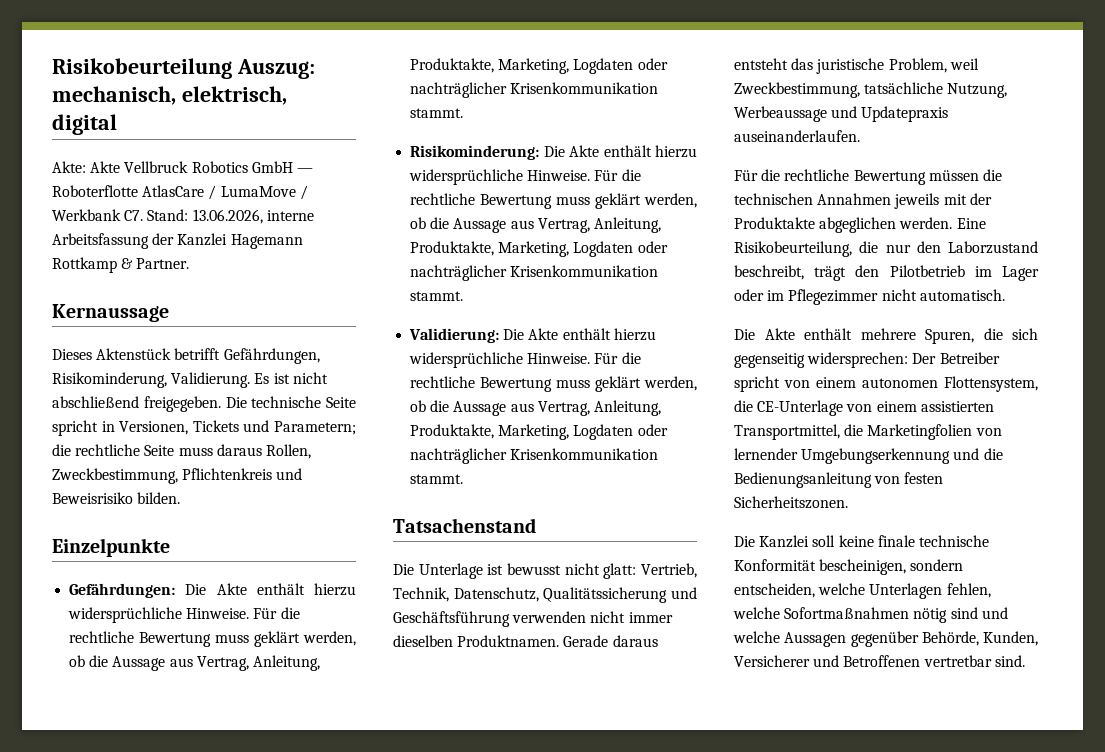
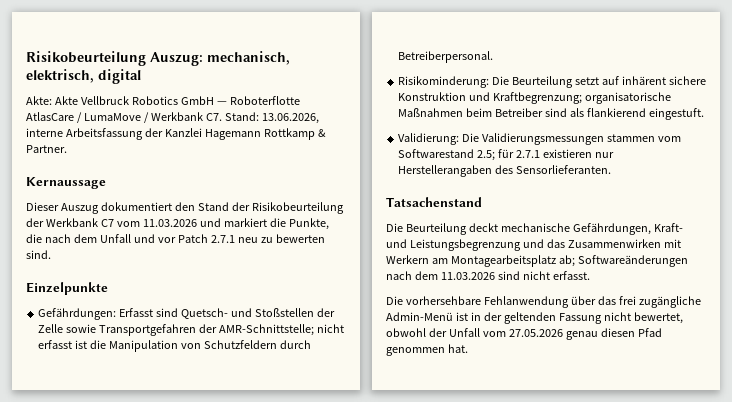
[52,348,320,364] [52,372,328,388] [52,396,356,412] [52,420,356,436] [52,444,311,459] [52,468,303,484] [52,492,181,504] [52,538,170,557] [69,583,356,598] [68,607,300,623] [69,631,356,647] [69,655,320,671] [410,58,668,74] [410,82,659,98] [410,108,464,118] [410,145,697,160] [409,169,641,185] [410,193,697,209] [410,217,661,233] [410,241,668,257] [410,265,659,281] [410,291,464,301] [409,328,656,343] [409,352,641,368] [410,376,697,392] [410,400,661,416] [410,424,668,440] [410,448,659,464] [410,474,464,484] [393,518,536,533] [393,563,697,579] [393,587,697,603] [393,611,673,627] [393,635,658,647] [734,58,979,74] [734,82,1008,98] [734,106,949,122] [734,130,860,142] [734,169,1002,185] [734,193,992,209] [734,217,986,233] [734,241,1038,257] [734,265,1039,281] [734,289,1005,305] [734,328,1038,344] [734,352,1000,368] [734,376,1038,392] [734,400,994,416] [734,424,1002,440] [734,448,1003,464] [734,472,944,488] [734,496,848,509] [734,535,989,548] [734,559,964,575] [734,583,991,599] [733,607,1008,623] [733,631,1038,647] [734,655,1025,667] Dieses Aktenstück betrifft Gefährdungen, Risikominderung, Validierung. Es ist nicht abschließend freigegeben. Die technische Seite spricht in Versionen, Tickets und Parametern; die rechtliche Seite muss daraus Rollen, Zweckbestimmung, Pflichtenkreis und Beweisrisiko bilden. // Einzelpunkte // Gefährdungen: Die Akte enthält hierzu widersprüchliche Hinweise. Für die rechtliche Bewertung muss geklärt werden, ob die Aussage aus Vertrag, Anleitung, Produktakte, Marketing, Logdaten oder nachträglicher Krisenkommunikation stammt. // Risikominderung: Die Akte enthält hierzu widersprüchliche Hinweise. Für die rechtliche Bewertung muss geklärt werden, ob die Aussage aus Vertrag, Anleitung, Produktakte, Marketing, Logdaten oder nachträglicher Krisenkommunikation stammt. // Validierung: Die Akte enthält hierzu widersprüchliche Hinweise. Für die rechtliche Bewertung muss geklärt werden, ob die Aussage aus Vertrag, Anleitung, Produktakte, Marketing, Logdaten oder nachträglicher Krisenkommunikation stammt. // Tatsachenstand // Die Unterlage ist bewusst nicht glatt: Vertrieb, Technik, Datenschutz, Qualitätssicherung und Geschäftsführung verwenden nicht immer dieselben Produktnamen. Gerade daraus entsteht das juristische Problem, weil Zweckbestimmung, tatsächliche Nutzung, Werbeaussage und Updatepraxis auseinanderlaufen. // Für die rechtliche Bewertung müssen die technischen Annahmen jeweils mit der Produktakte abgeglichen werden. Eine Risikobeurteilung, die nur den Laborzustand beschreibt, trägt den Pilotbetrieb im Lager oder im Pflegezimmer nicht automatisch. // Die Akte enthält mehrere Spuren, die sich gegenseitig widersprechen: Der Betreiber spricht von einem autonomen Flottensystem, die CE-Unterlage von einem assistierten Transportmittel, die Marketingfolien von lernender Umgebungserkennung und die Bedienungsanleitung von festen Sicherheitszonen. // Die Kanzlei soll keine finale technische Konformität bescheinigen, sondern entscheiden, welche Unterlagen fehlen, welche Sofortmaßnahmen nötig sind und welche Aussagen gegenüber Behörde, Kunden, Versicherer und Betroffenen vertretbar sind. -> [26,202,344,214] [26,218,329,230] [26,234,325,243] [26,250,51,259] [26,282,108,295] [38,308,335,320] [38,324,344,336] [38,340,311,352] [398,51,494,63] [398,76,706,88] [398,92,672,104] [398,108,704,120] [398,133,681,145] [398,149,614,161] [398,165,612,177] [386,197,482,207] [386,223,683,235] [386,239,681,251] [386,255,688,267] [386,271,590,280] [386,296,701,308] [386,312,683,324] [386,328,662,340] [386,344,468,356] Dieser Auszug dokumentiert den Stand der Risikobeurteilung der Werkbank C7 vom 11.03.2026 und markiert die Punkte, die nach dem Unfall und vor Patch 2.7.1 neu zu bewerten sind. // Einzelpunkte // Gefährdungen: Erfasst sind Quetsch- und Stoßstellen der Zelle sowie Transportgefahren der AMR-Schnittstelle; nicht erfasst ist die Manipulation von Schutzfeldern durch Betreiberpersonal. // Risikominderung: Die Beurteilung setzt auf inhärent sichere Konstruktion und Kraftbegrenzung; organisatorische Maßnahmen beim Betreiber sind als flankierend eingestuft. // Validierung: Die Validierungsmessungen stammen vom Softwarestand 2.5; für 2.7.1 existieren nur Herstellerangaben des Sensorlieferanten. // Tatsachenstand // Die Beurteilung deckt mechanische Gefährdungen, Kraft- und Leistungsbegrenzung und das Zusammenwirken mit Werkern am Montagearbeitsplatz ab; Softwareänderungen nach dem 11.03.2026 sind nicht erfasst. // Die vorhersehbare Fehlanwendung über das frei zugängliche Admin-Menü ist in der geltenden Fassung nicht bewertet, obwohl der Unfall vom 27.05.2026 genau diesen Pfad genommen hat.

